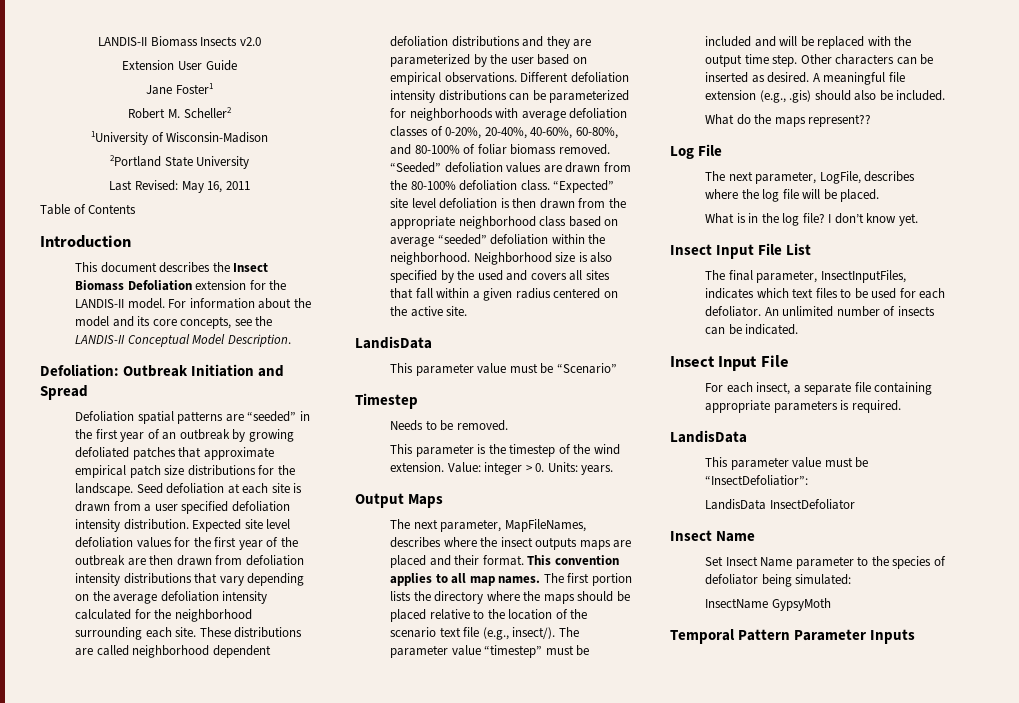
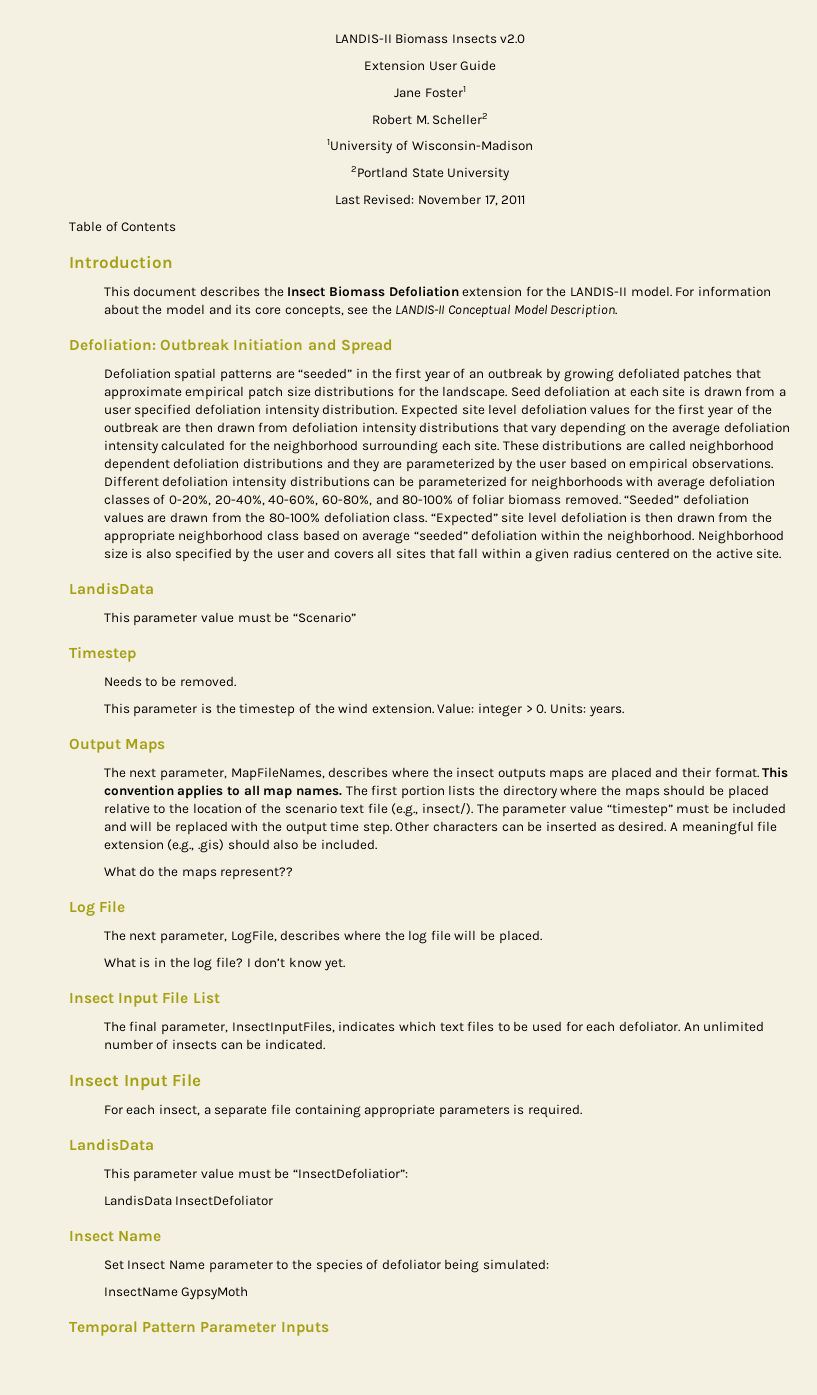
[181,181,223,193] May 16, -> [418,194,498,206] November 17,
[477,270,503,281] used -> [276,551,304,559] user

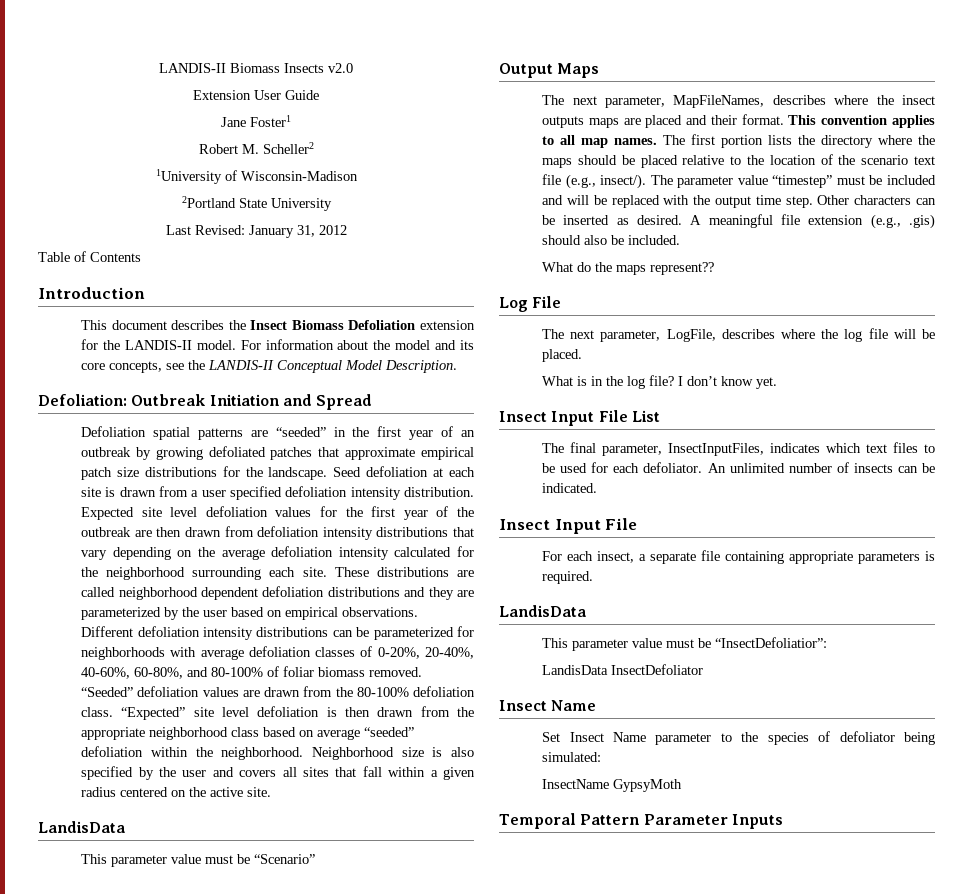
[418,194,526,206] November 17, 2011 -> [248,225,347,238] January 31, 2012
[69,646,136,662] [103,676,236,687] [103,703,624,717] // Timestep // Needs to be removed. // This parameter is the timestep of the wind extension. Value: integer > 0. Units: years. -> (316, 859) none

